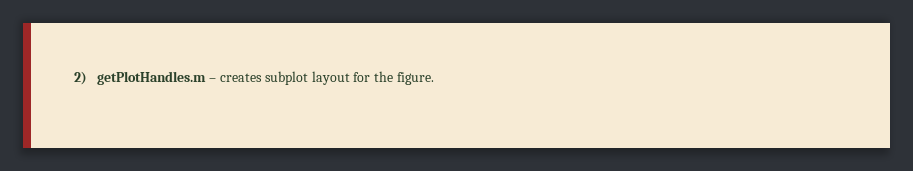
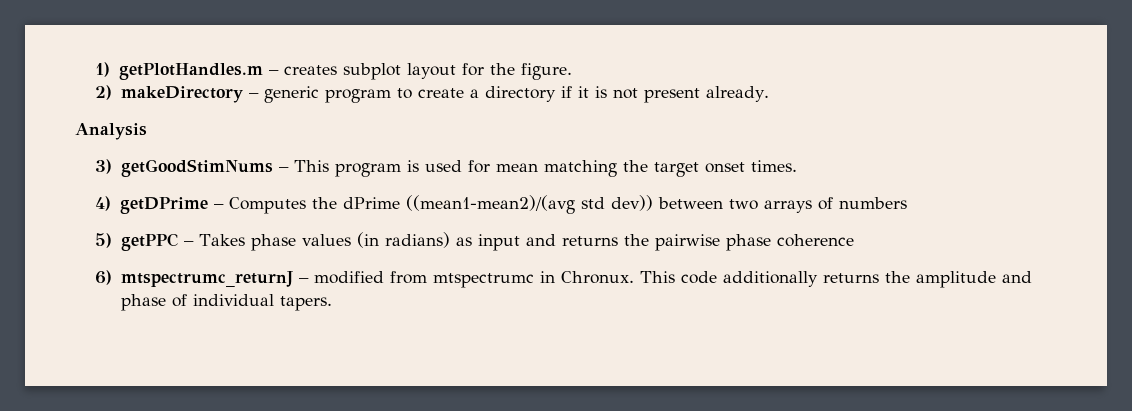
[74,71,88,85] 2) -> [94,62,110,77] 1)
(434, 78) none -> [94,85,769,103] [75,123,147,140] [94,159,797,177] [94,195,907,214] [94,232,854,251] [94,270,1032,288] [120,294,332,311] // 2) makeDirectory – generic program to create a directory if it is not present already. // Analysis // 3) getGoodStimNums – This program is used for mean matching the target onset times. // 4) getDPrime – Computes the dPrime ((mean1-mean2)/(avg std dev)) between two arrays of numbers // 5) getPPC – Takes phase values (in radians) as input and returns the pairwise phase coherence // 6) mtspectrumc_returnJ – modified from mtspectrumc in Chronux. This code additionally returns the amplitude and phase of individual tapers.

